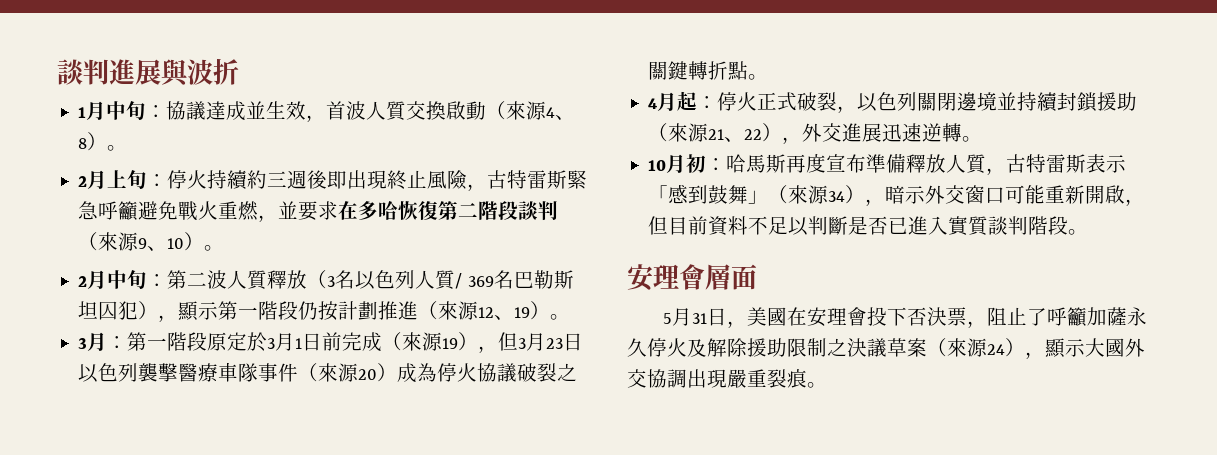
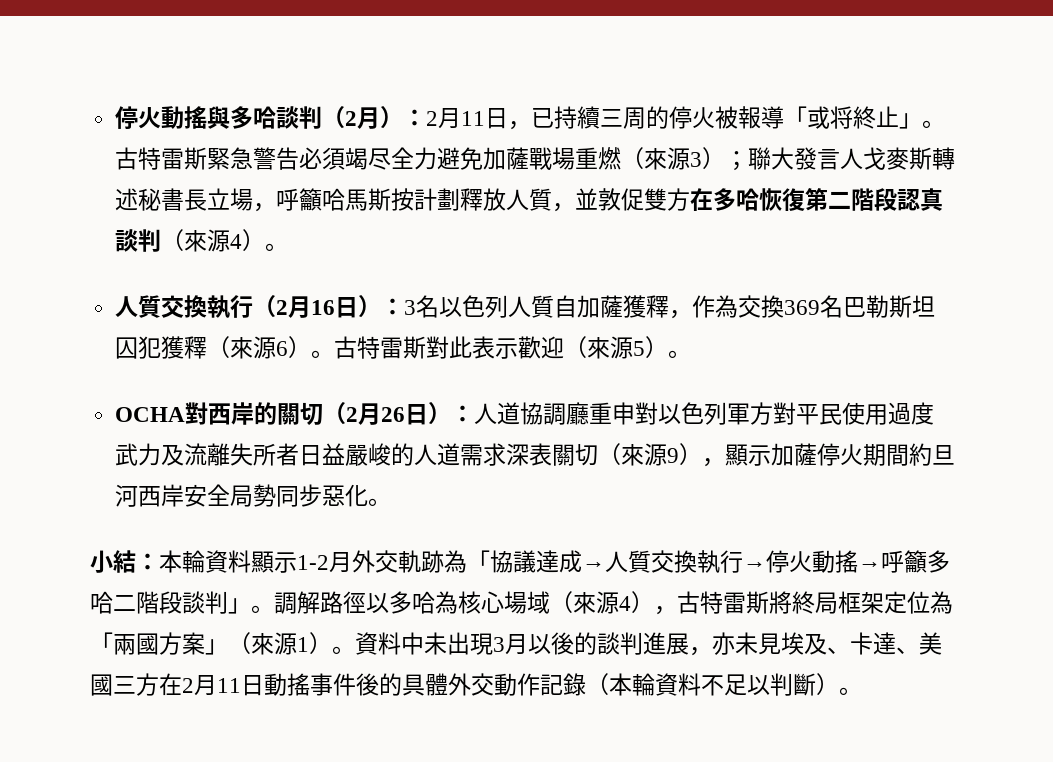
[57,58,239,87] [78,101,576,122] [78,132,128,151] [78,170,588,191] [78,201,339,222] 談判進展與波折 // 1月中旬：協議達成並生效，首波人質交換啟動（來源4、8）。 // 2月上旬：停火持續約三週後即出現終止風險，古特雷斯緊急呼籲避免戰火重燃，並要求 -> [115,106,946,130] [115,147,956,171] [115,188,691,212] 停火動搖與多哈談判（2月）：2月11日，已持續三周的停火被報導「或将終止」。古特雷斯緊急警告必須竭尽全力避免加薩戰場重燃（來源3）；聯大發言人戈麥斯轉述秘書長立場，呼籲哈馬斯按計劃釋放人質，並敦促雙方
(519, 210) none -> [897,188,944,211] 認真
[138,232,225,251] [78,270,463,290] 9、10）。 // 2月中旬：第二波人質釋放（3名以色列人質/ -> [230,229,289,251] [115,295,785,319] 4）。 // 人質交換執行（2月16日）：3名以色列人質自加薩獲釋，作為交換
[138,301,571,322] [78,332,584,353] [78,362,578,383] [648,61,769,80] [648,91,1138,113] [648,123,983,144] [648,154,1127,175] [648,185,1146,206] [648,216,1089,236] [627,264,757,291] [663,307,1148,328] [627,338,1145,359] [627,369,807,388] ），顯示第一階段仍按計劃推進（來源12、19）。 // 3月：第一階段原定於3月1日前完成（來源19），但3月23日以色列襲擊醫療車隊事件（來源20）成為停火協議破裂之關鍵轉折點。 // 4月起：停火正式破裂，以色列關閉邊境並持續封鎖援助（來源21、22），外交進展迅速逆轉。 // 10月初：哈馬斯再度宣布準備釋放人質，古特雷斯表示「感到鼓舞」（來源34），暗示外交窗口可能重新開啟，但目前資料不足以判斷是否已進入實質談判階段。 // 安理會層面 // 5月31日，美國在安理會投下否決票，阻止了呼籲加薩永久停火及解除援助限制之決議草案（來源24），顯示大國外交協調出現嚴重裂痕 -> [161,336,692,359] [115,402,935,426] [115,443,956,467] [115,484,392,507] [90,550,950,574] [90,591,953,615] [90,632,942,656] [90,673,839,696] 獲釋（來源6）。古特雷斯對此表示歡迎（來源5）。 // OCHA對西岸的關切（2月26日）：人道協調廳重申對以色列軍方對平民使用過度武力及流離失所者日益嚴峻的人道需求深表關切（來源9），顯示加薩停火期間約旦河西岸安全局勢同步惡化。 // 小結：本輪資料顯示1-2月外交軌跡為「協議達成→人質交換執行→停火動搖→呼籲多哈二階段談判」。調解路徑以多哈為核心場域（來源4），古特雷斯將終局框架定位為「兩國方案」（來源1）。資料中未出現3月以後的談判進展，亦未見埃及、卡達、美國三方在2月11日動搖事件後的具體外交動作記錄（本輪資料不足以判斷）

